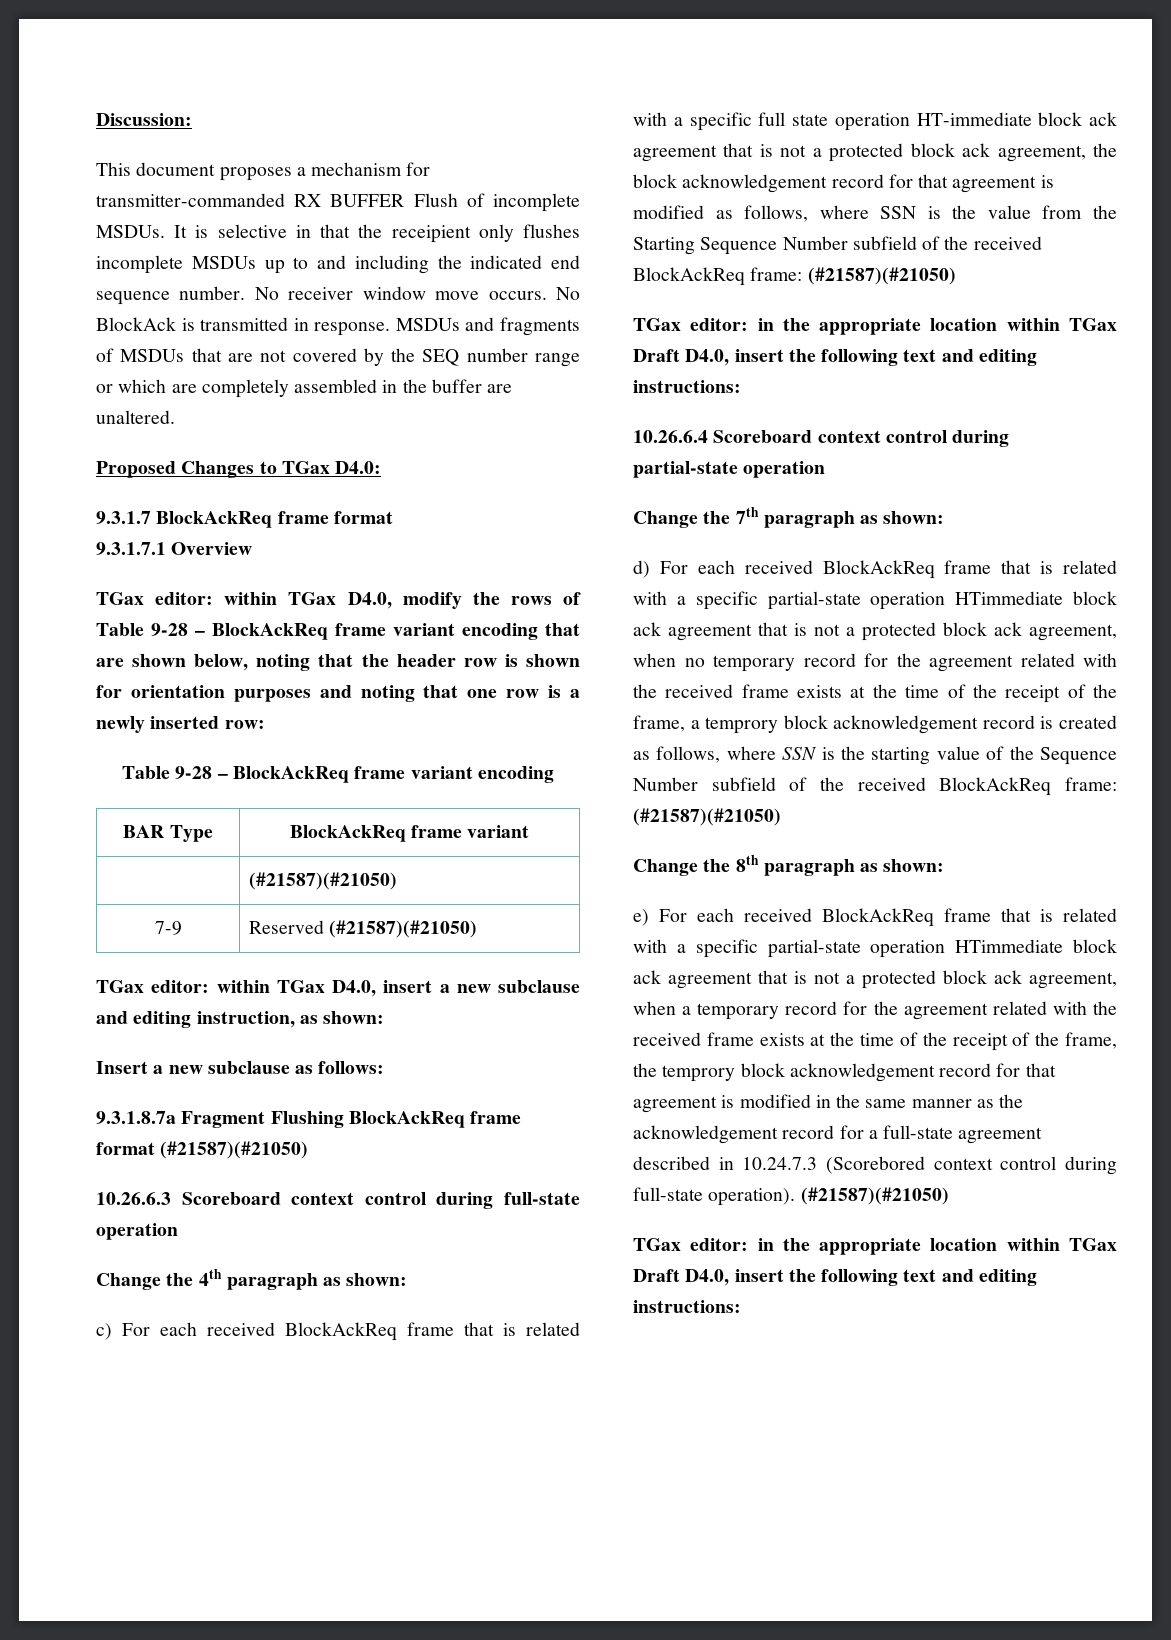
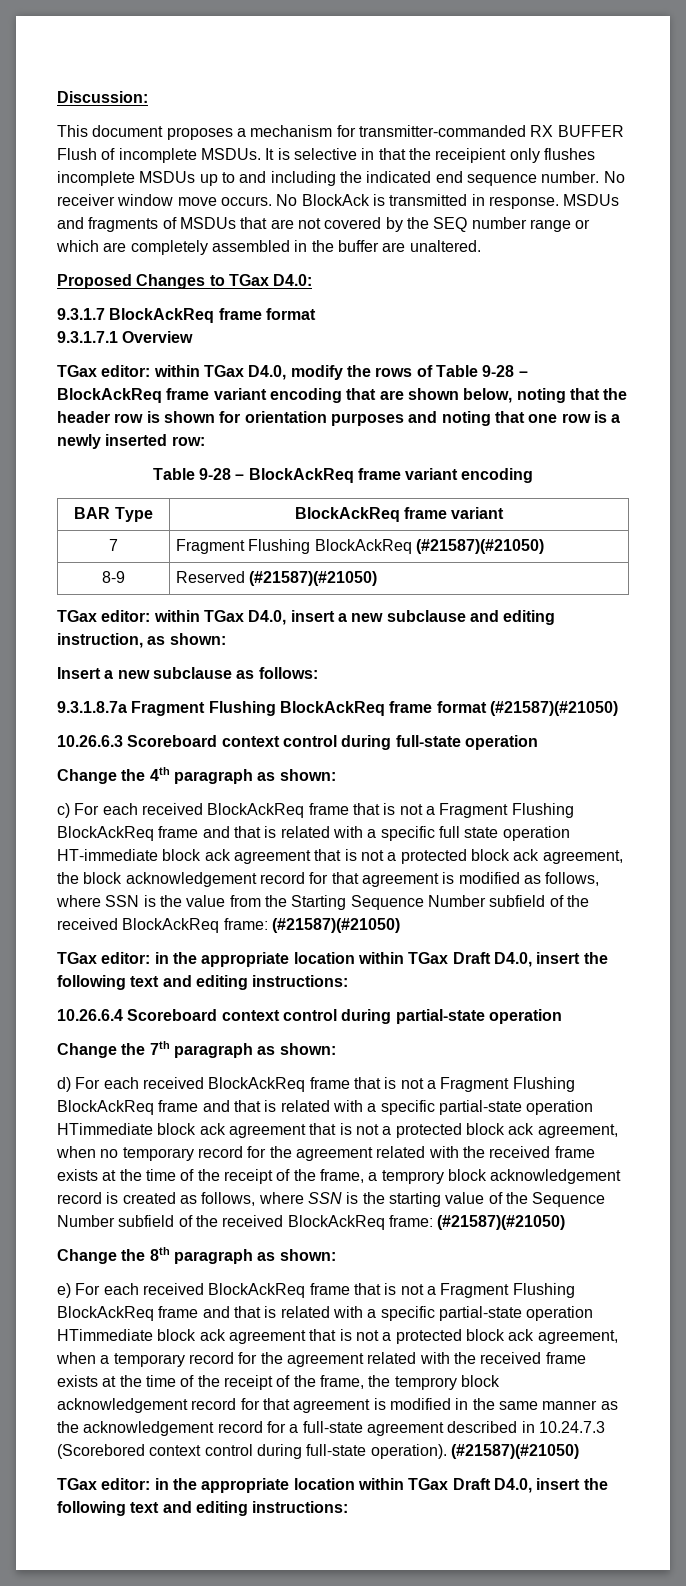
[248,872,397,890] [154,921,182,935] | (#21587)(#21050) // 7-9 -> [109,539,118,551] [176,539,545,554] [102,571,125,583] 7 | Fragment Flushing BlockAckReq (#21587)(#21050) // 8-9
(516, 1329) none -> [399,803,574,818] [57,826,277,841] not a Fragment Flushing BlockAckReq frame and that is
(1054, 567) none -> [400,1077,575,1092] [57,1100,277,1115] not a Fragment Flushing BlockAckReq frame and that is
(1053, 915) none -> [400,1283,575,1298] [57,1306,277,1321] not a Fragment Flushing BlockAckReq frame and that is

